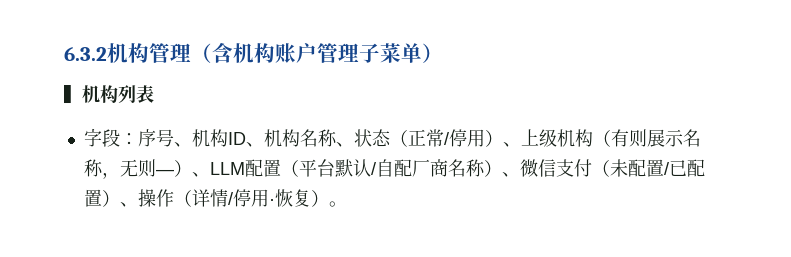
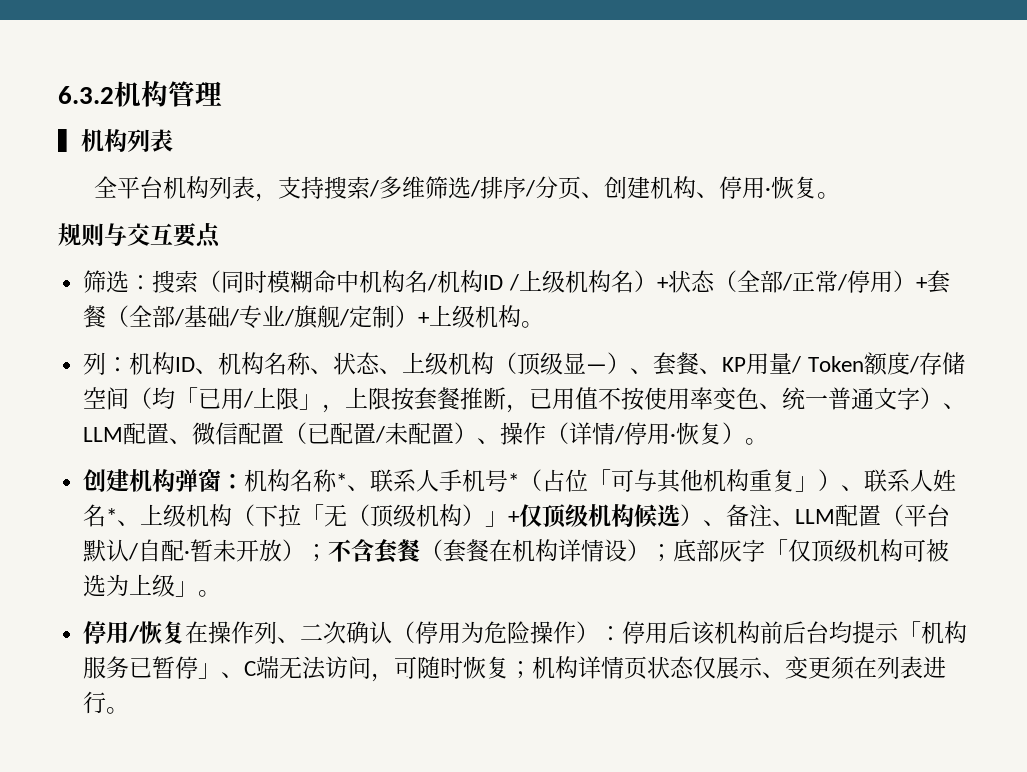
[191,42,443,63] [64,85,154,104] [83,128,192,147] （含机构账户管理子菜单） // ▍机构列表 // 字段：序号、 -> [58,129,173,152] [94,176,841,202] [58,222,221,248] [83,270,950,294] [83,305,545,329] [83,352,130,375] // ▍机构列表 // 全平台机构列表，支持搜索/多维筛选/排序/分页、创建机构、停用·恢复。 // 规则与交互要点 // 筛选：搜索（同时模糊命中机构名/机构ID /上级机构名）+状态（全部/正常/停用）+套餐（全部/基础/专业/旗舰/定制）+上级机构。 // 列：
[389,129,701,147] [83,159,628,179] （正常/停用）、上级机构（有则展示名称，无则—）、LLM配置（平台默认/自配厂商名称）、微信支付（未 -> [379,352,965,376] [83,387,967,413] [83,422,331,445] 、上级机构（顶级显—）、套餐、KP用量/ Token额度/存储空间（均「已用/上限」，上限按套餐推断，已用值不按使用率变色、统一普通文字）、LLM配置、微信配置（已
[668,160,687,176] 已 -> [385,422,409,445] 未
(347, 204) none -> [83,469,957,493] [83,504,951,528] [83,539,950,563] [83,574,222,597] [83,621,968,645] [83,656,947,682] [83,691,130,714] // 创建机构弹窗：机构名称*、联系人手机号*（占位「可与其他机构重复」）、联系人姓名*、上级机构（下拉「无（顶级机构）」+仅顶级机构候选）、备注、LLM配置（平台默认/自配·暂未开放）；不含套餐（套餐在机构详情设）；底部灰字「仅顶级机构可被选为上级」。 // 停用/恢复在操作列、二次确认（停用为危险操作）：停用后该机构前后台均提示「机构服务已暂停」、C端无法访问，可随时恢复；机构详情页状态仅展示、变更须在列表进行。

